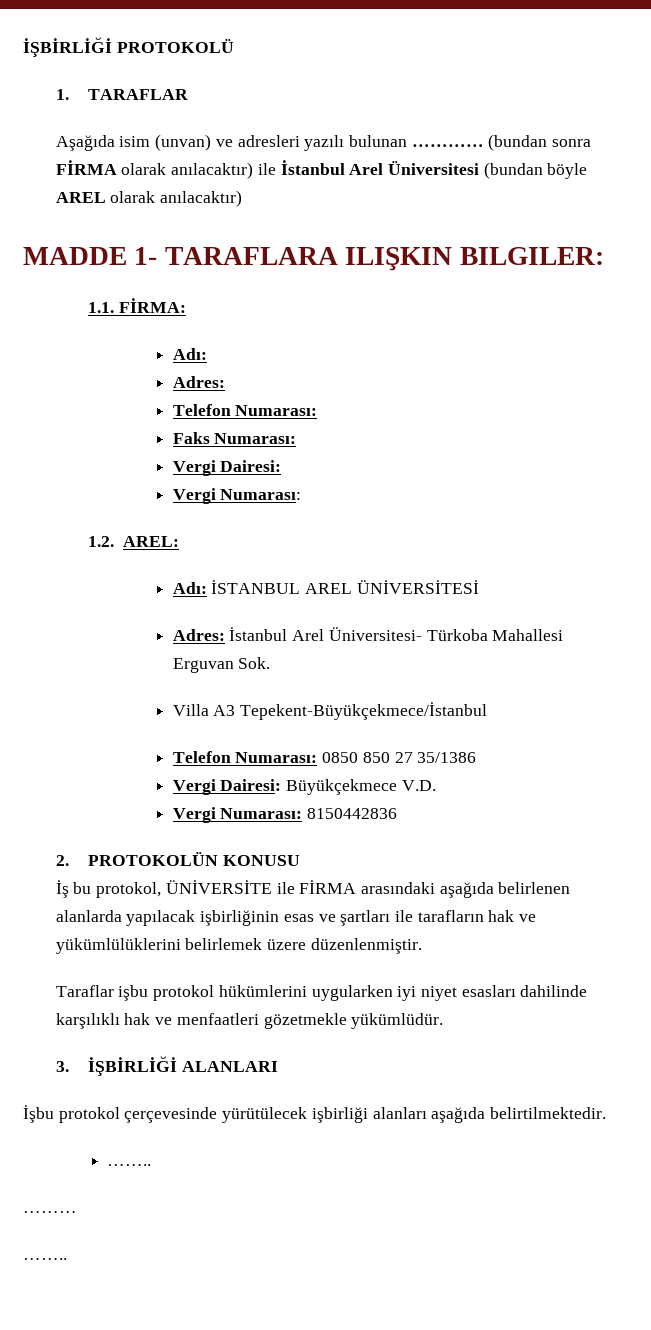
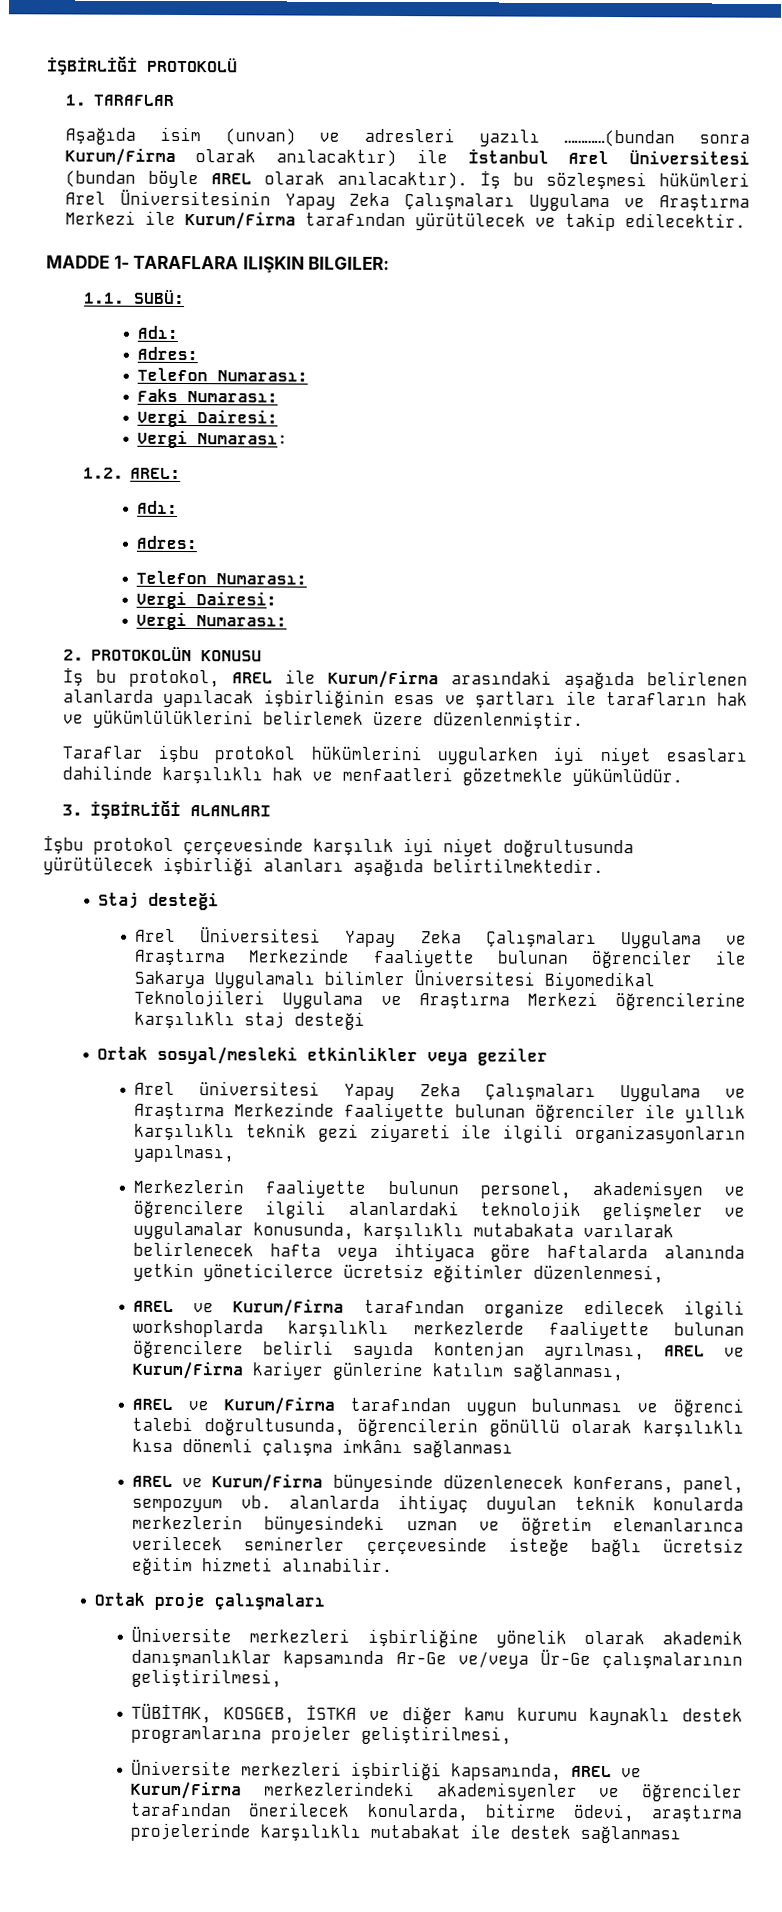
[348,134,592,151] [55,160,117,175] bulunan ………… (bundan sonra FİRMA -> [564,129,750,148] [64,148,176,166] …………(bundan sonra Kurum/Firma
[160,190,243,207] anılacaktır) -> [336,170,750,191] [64,189,750,212] [64,210,746,232] anılacaktır). İş bu sözleşmesi hükümleri Arel Üniversitesinin Yapay Zeka Çalışmaları Uygulama ve Araştırma Merkezi ile Kurum/Firma tarafından yürütülecek ve takip edilecektir.
[118,298,186,313] FİRMA: -> [133,289,185,305] SUBÜ:
[211,580,479,594] [172,627,564,641] [172,657,271,673] [172,702,488,720] [172,751,477,763] [172,779,436,795] [172,807,398,823] İSTANBUL AREL ÜNİVERSİTESİ // Adres: İstanbul Arel Üniversitesi- Türkoba Mahallesi Erguvan Sok. // Villa A3 Tepekent-Büyükçekmece/İstanbul // Telefon Numarası: 0850 850 27 35/1386 // Vergi Dairesi: Büyükçekmece V.D. // Vergi Numarası: 8150442836 -> [136,535,198,550] [136,570,308,585] [136,591,278,610] [136,612,288,631] // Adres: // Telefon Numarası: // Vergi Dairesi: // Vergi Numarası:
[165,880,357,894] ÜNİVERSİTE ile FİRMA -> [231,669,439,689] AREL ile Kurum/Firma
(218, 1115) none -> [313,838,634,858] karşılık iyi niyet doğrultusunda
[107,1164,152,1166] [23,1211,77,1213] [23,1258,67,1260] …….. // ……… // …….. -> [97,892,219,911] [135,927,747,949] [134,948,747,969] [134,970,656,991] [134,989,746,1011] [134,1011,366,1030] [96,1046,548,1066] [134,1081,746,1102] [134,1102,746,1123] [134,1123,746,1144] [134,1144,236,1163] [133,1178,745,1200] [133,1199,745,1221] [133,1221,675,1241] [133,1241,745,1262] [133,1262,665,1284] [133,1299,745,1319] [133,1319,745,1340] [133,1339,745,1361] [133,1361,625,1382] [132,1397,744,1417] [132,1416,744,1438] [132,1438,514,1458] [132,1473,744,1494] [132,1495,744,1514] [132,1514,744,1535] [132,1535,744,1557] [132,1556,394,1576] [93,1592,325,1611] [131,1626,743,1648] [131,1649,743,1670] [131,1668,283,1688] [131,1703,744,1726] [131,1725,513,1745] [131,1759,643,1781] [131,1781,743,1802] [130,1802,742,1823] [130,1822,682,1844] Staj desteği // Arel Üniversitesi Yapay Zeka Çalışmaları Uygulama ve Araştırma Merkezinde faaliyette bulunan öğrenciler ile Sakarya Uygulamalı bilimler Üniversitesi Biyomedikal Teknolojileri Uygulama ve Araştırma Merkezi öğrencilerine karşılıklı staj desteği // Ortak sosyal/mesleki etkinlikler veya geziler // Arel üniversitesi Yapay Zeka Çalışmaları Uygulama ve Araştırma Merkezinde faaliyette bulunan öğrenciler ile yıllık karşılıklı teknik gezi ziyareti ile ilgili organizasyonların yapılması, // Merkezlerin faaliyette bulunun personel, akademisyen ve öğrencilere ilgili alanlardaki teknolojik gelişmeler ve uygulamalar konusunda, karşılıklı mutabakata varılarak belirlenecek hafta veya ihtiyaca göre haftalarda alanında yetkin yöneticilerce ücretsiz eğitimler düzenlenmesi, // AREL ve Kurum/Firma tarafından organize edilecek ilgili workshoplarda karşılıklı merkezlerde faaliyette bulunan öğrencilere belirli sayıda kontenjan ayrılması, AREL ve Kurum/Firma kariyer günlerine katılım sağlanması, // AREL ve Kurum/Firma tarafından uygun bulunması ve öğrenci talebi doğrultusunda, öğrencilerin gönüllü olarak karşılıklı kısa dönemli çalışma imkânı sağlanması // AREL ve Kurum/Firma bünyesinde düzenlenecek konferans, panel, sempozyum vb. alanlarda ihtiyaç duyulan teknik konularda merkezlerin bünyesindeki uzman ve öğretim elemanlarınca verilecek seminerler çerçevesinde isteğe bağlı ücretsiz eğitim hizmeti alınabilir. // Ortak proje çalışmaları // Üniversite merkezleri işbirliğine yönelik olarak akademik danışmanlıklar kapsamında Ar-Ge ve/veya Ür-Ge çalışmalarının geliştirilmesi, // TÜBİTAK, KOSGEB, İSTKA ve diğer kamu kurumu kaynaklı destek programlarına projeler geliştirilmesi, // Üniversite merkezleri işbirliği kapsamında, AREL ve Kurum/Firma merkezlerindeki akademisyenler ve öğrenciler tarafından önerilecek konularda, bitirme ödevi, araştırma projelerinde karşılıklı mutabakat ile destek sağlanması

